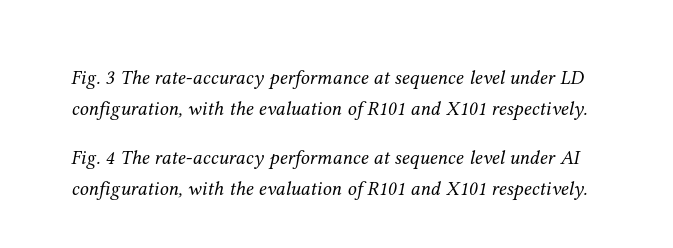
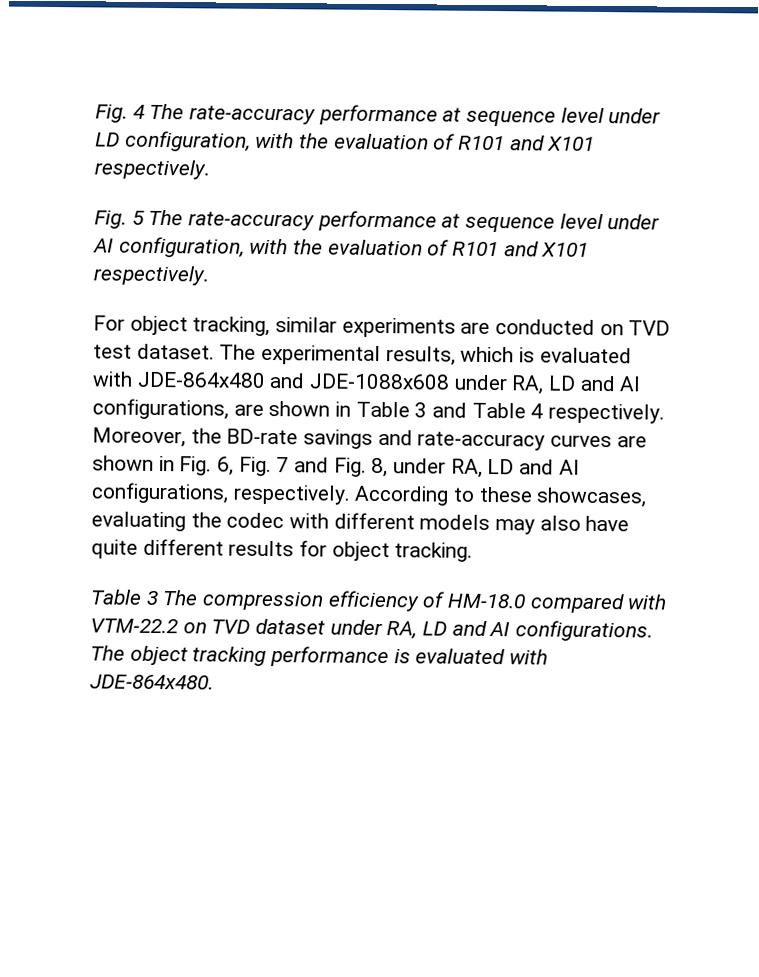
[71,70,116,89] Fig. 3 -> [95,104,145,123] Fig. 4
[105,152,116,164] 4 -> [131,210,145,225] 5
(588, 191) none -> [93,315,671,338] [93,343,632,366] [92,371,642,395] [92,398,666,424] [92,427,647,451] [92,455,580,478] [91,482,648,508] [91,511,630,535] [91,538,474,562] [90,589,668,614] [90,618,654,642] [90,645,549,668] [90,674,214,690] // For object tracking, similar experiments are conducted on TVD test dataset. The experimental results, which is evaluated with JDE-864x480 and JDE-1088x608 under RA, LD and AI configurations, are shown in Table 3 and Table 4 respectively. Moreover, the BD-rate savings and rate-accuracy curves are shown in Fig. 6, Fig. 7 and Fig. 8, under RA, LD and AI configurations, respectively. According to these showcases, evaluating the codec with different models may also have quite different results for object tracking. // Table 3 The compression efficiency of HM-18.0 compared with VTM-22.2 on TVD dataset under RA, LD and AI configurations. The object tracking performance is evaluated with JDE-864x480.

